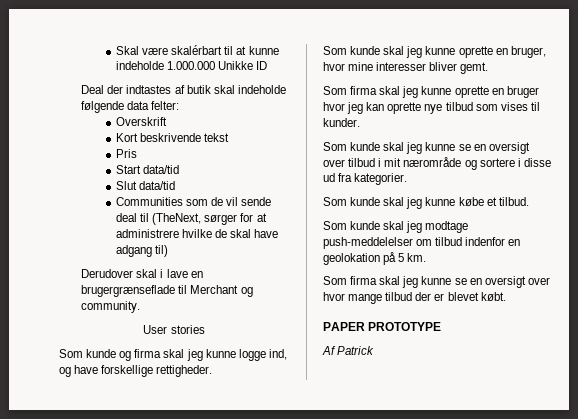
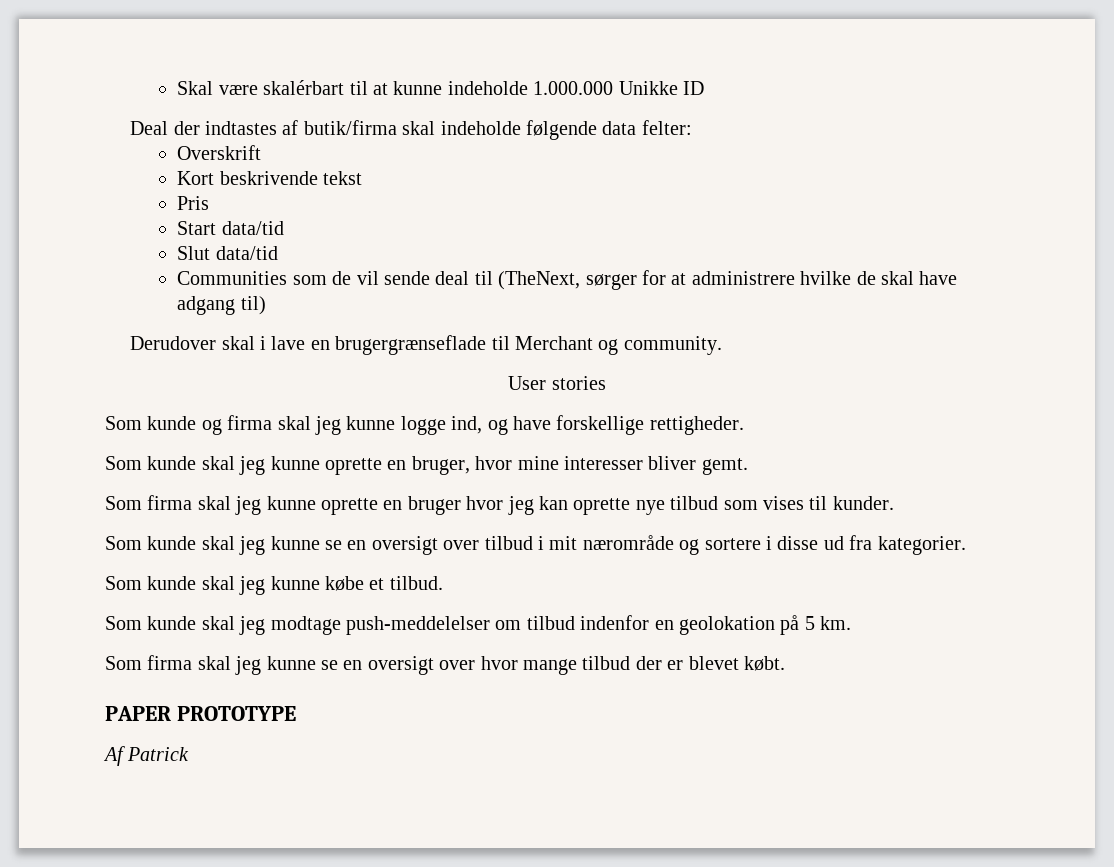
[186,85,211,94] butik -> [303,120,397,135] butik/firma

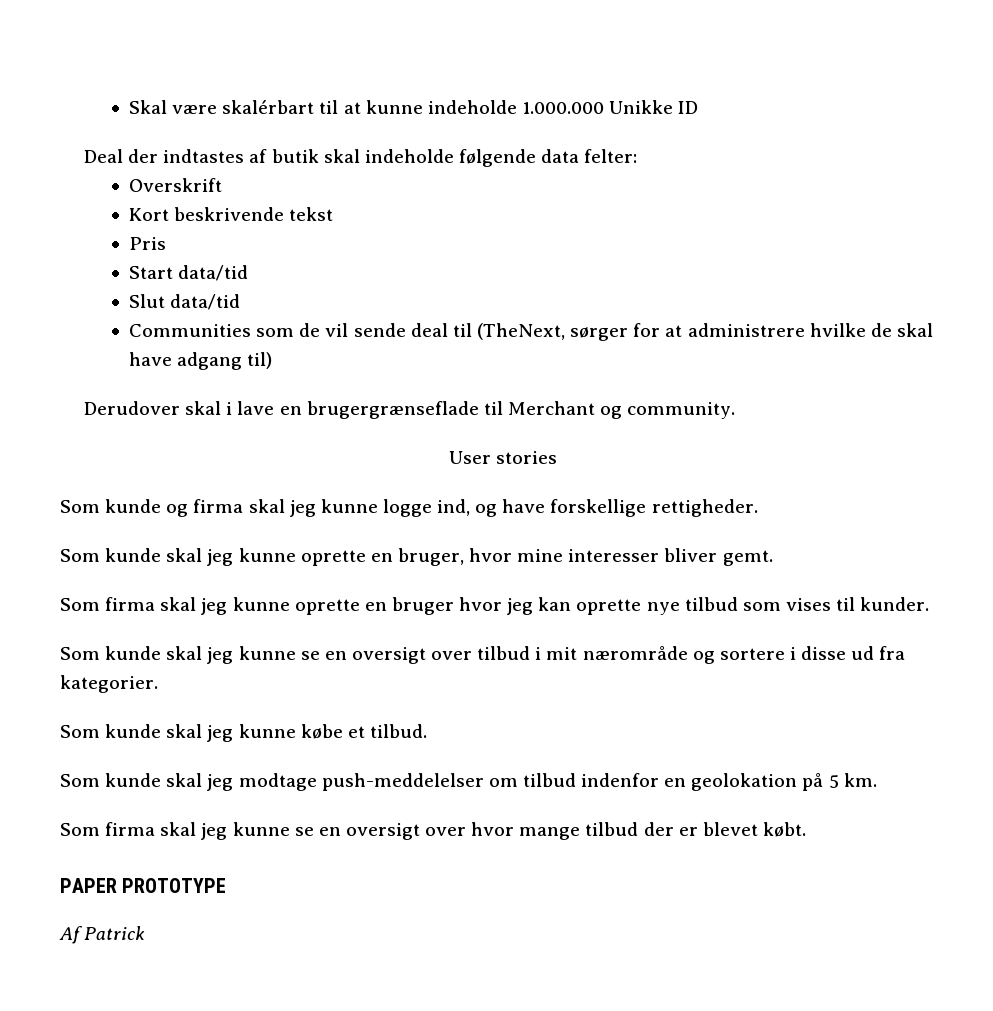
[303,120,397,135] butik/firma -> [271,149,319,163] butik

